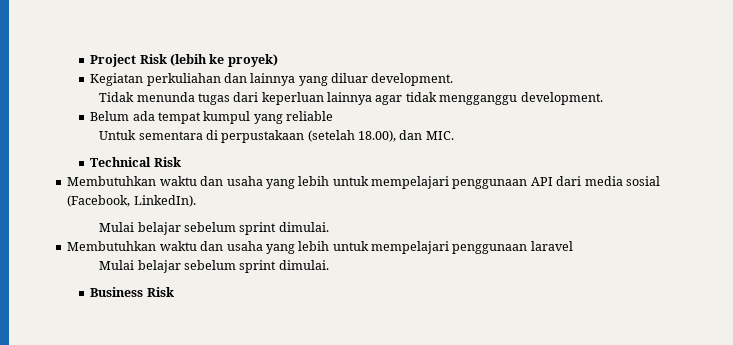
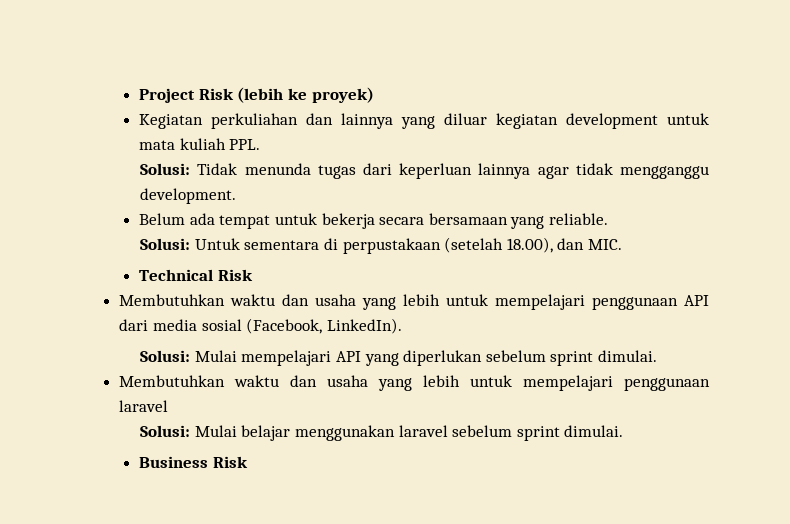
[371,73,454,86] development. // -> [496,113,709,129] [139,138,261,150] [140,163,191,175] kegiatan development untuk mata kuliah PPL. // Solusi:
[203,111,334,124] kumpul yang reliable // -> [274,213,608,229] [140,238,191,250] untuk bekerja secara bersamaan yang reliable. // Solusi:
[99,222,181,235] Mulai belajar -> [140,350,483,366] Solusi: Mulai mempelajari API yang diperlukan
[99,260,181,273] Mulai belajar -> [140,425,448,441] Solusi: Mulai belajar menggunakan laravel

